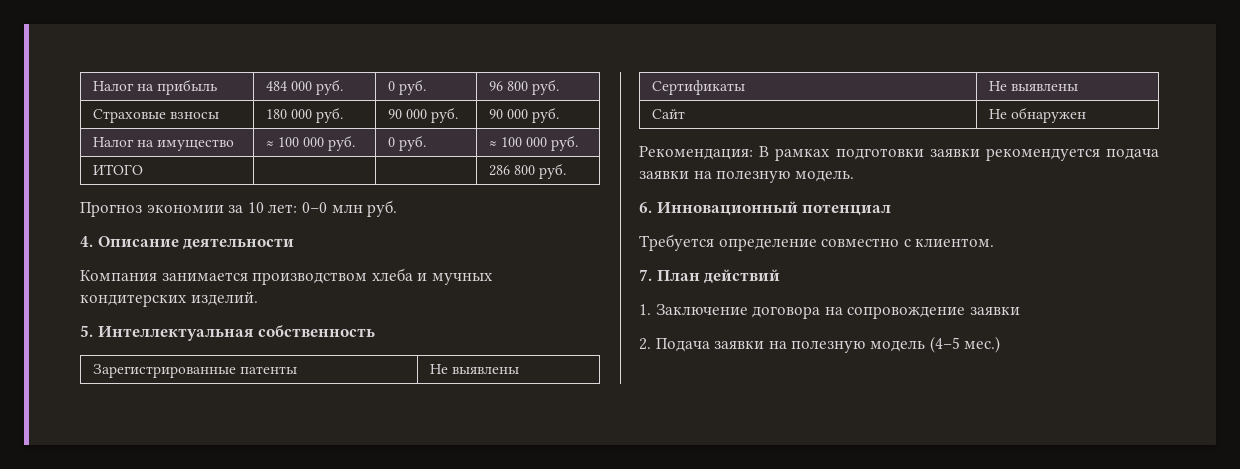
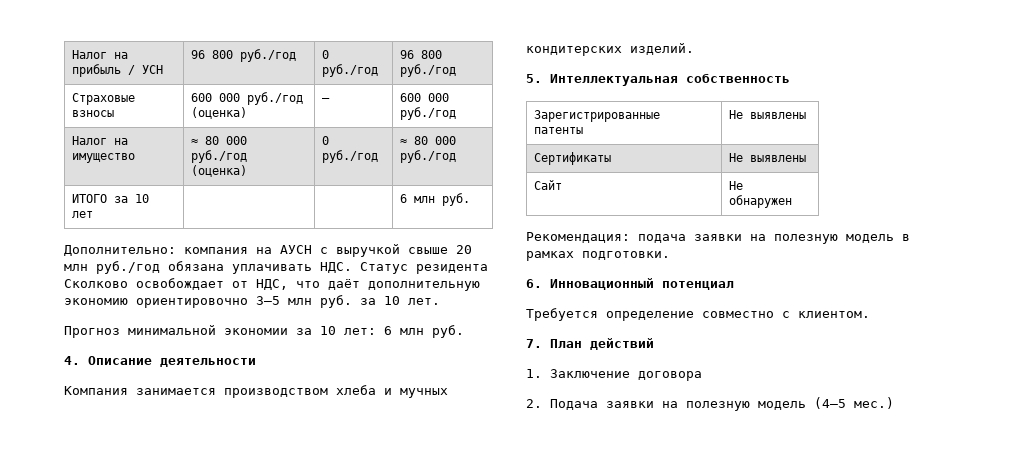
[265,79,344,95] [387,79,427,95] [488,79,560,95] [92,109,220,123] [265,107,344,123] [387,107,459,123] [488,107,560,123] | 484 000 руб. | 0 руб. | 96 800 руб. // Страховые взносы | 180 000 руб. | 90 000 руб. | 90 000 руб. -> [127,65,163,75] [190,49,296,62] [321,50,329,59] [321,64,378,77] [399,50,442,59] [399,64,456,77] [71,93,135,105] [71,110,114,117] [190,92,303,105] [190,107,247,119] [321,98,330,102] [399,93,449,102] [399,107,456,120] / УСН | 96 800 руб./год | 0 руб./год | 96 800 руб./год // Страховые взносы | 600 000 руб./год (оценка) | — | 600 000 руб./год
[278,135,356,151] [387,135,427,151] [488,135,579,151] [92,164,143,175] [488,163,567,179] 100 000 руб. | 0 руб. | ≈ 100 000 руб. // ИТОГО | | | 286 800 руб. -> [204,136,247,145] [190,150,247,163] [190,165,247,177] [321,136,329,145] [321,150,378,163] [399,136,456,145] [399,150,456,163] [71,194,149,203] [71,211,93,218] [399,193,470,206] [64,244,472,257] [64,261,488,274] [64,278,480,291] [64,295,440,308] 80 000 руб./год (оценка) | 0 руб./год | ≈ 80 000 руб./год // ИТОГО за 10 лет | | | 6 млн руб. // Дополнительно: компания на АУСН с выручкой свыше 20 млн руб./год обязана уплачивать НДС. Статус резидента Сколково освобождает от НДС, что даёт дополнительную экономию ориентировочно 3–5 млн руб. за 10 лет.
(142, 209) none -> [128,325,216,335] минимальной
[301,202,327,213] 0–0 -> [384,326,392,335] 6
[759,146,1159,161] [639,170,854,183] В рамках подготовки заявки рекомендуется подача заявки на полезную модель. -> [638,234,910,244] [526,251,670,261] подача заявки на полезную модель в рамках подготовки.
[824,306,1020,319] на сопровождение заявки -> (702, 376) none

